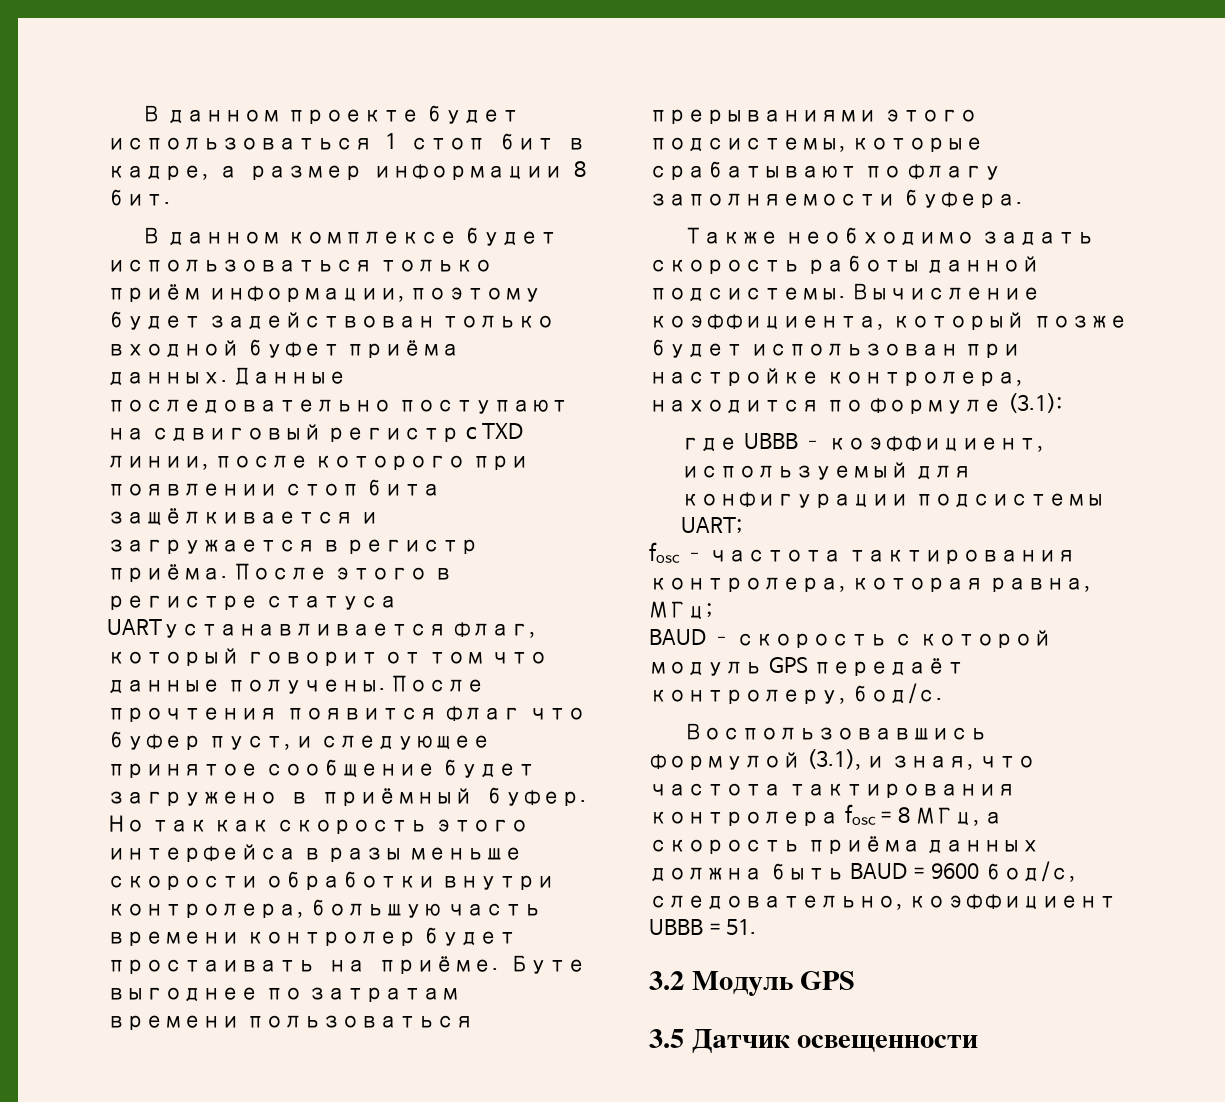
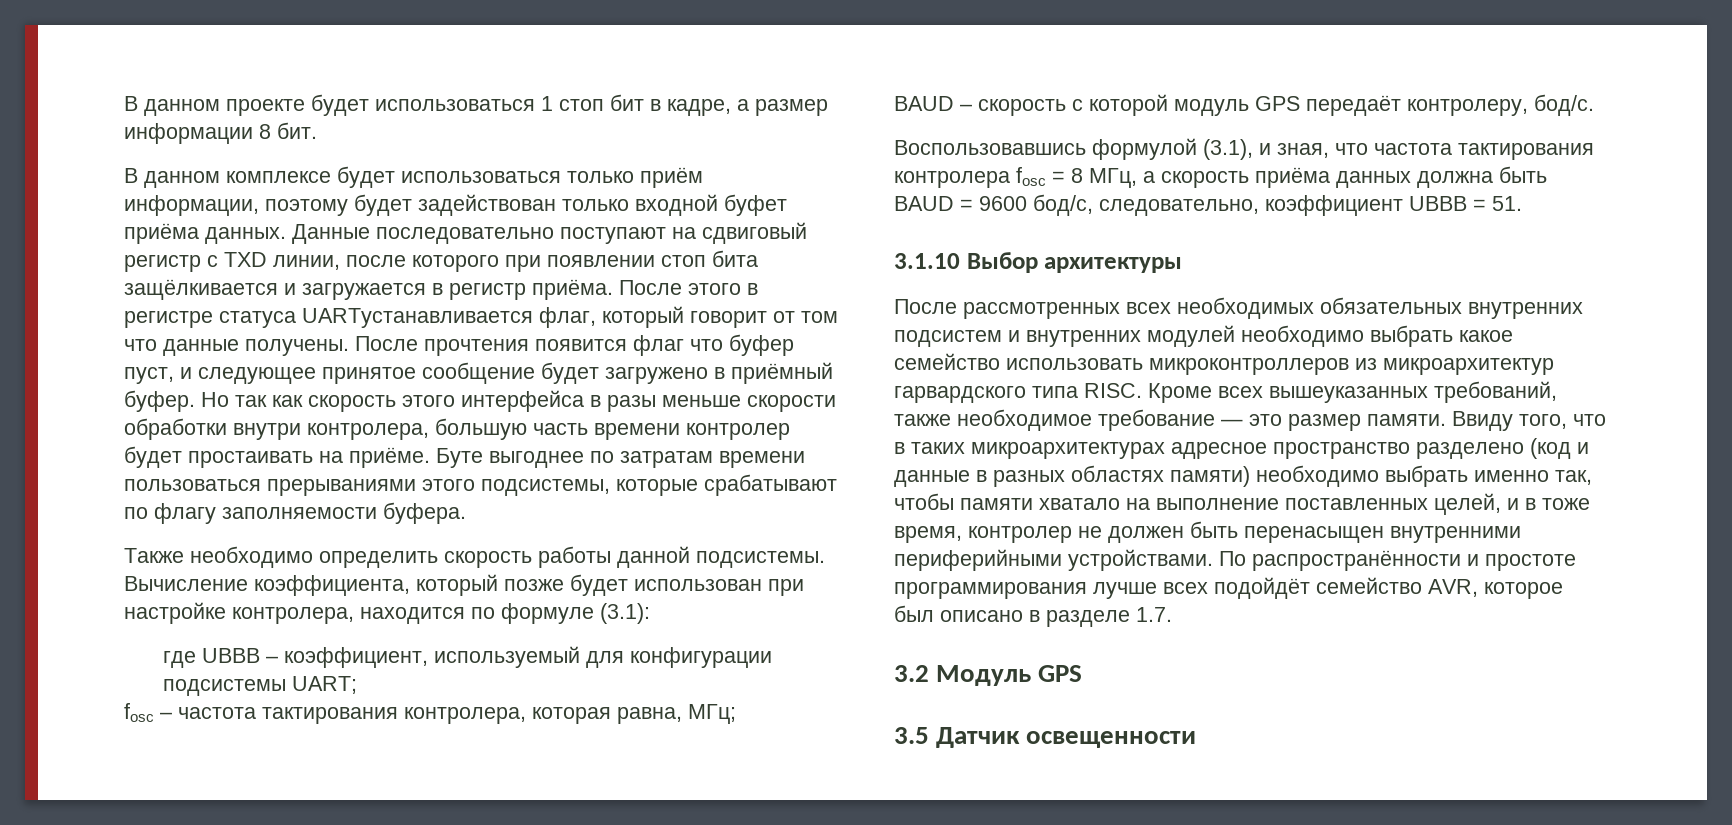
[980,231,1095,246] задать -> [319,551,438,568] определить
(757, 927) none -> [894,252,1183,273] [894,297,1583,319] [894,325,1513,347] [894,353,1554,375] [894,381,1557,403] [894,409,1606,431] [894,438,1589,459] [894,465,1592,487] [894,493,1590,515] [894,521,1521,543] [894,549,1576,571] [894,577,1563,599] [894,605,1172,627] // 3.1.10 Выбор архитектуры // После рассмотренных всех необходимых обязательных внутренних подсистем и внутренних модулей необходимо выбрать какое семейство использовать микроконтроллеров из микроархитектур гарвардского типа RISC. Кроме всех вышеуказанных требований, также необходимое требование — это размер памяти. Ввиду того, что в таких микроархитектурах адресное пространство разделено (код и данные в разных областях памяти) необходимо выбрать именно так, чтобы памяти хватало на выполнение поставленных целей, и в тоже время, контролер не должен быть перенасыщен внутренними периферийными устройствами. По распространённости и простоте программирования лучше всех подойдёт семейство AVR, которое был описано в разделе 1.7.

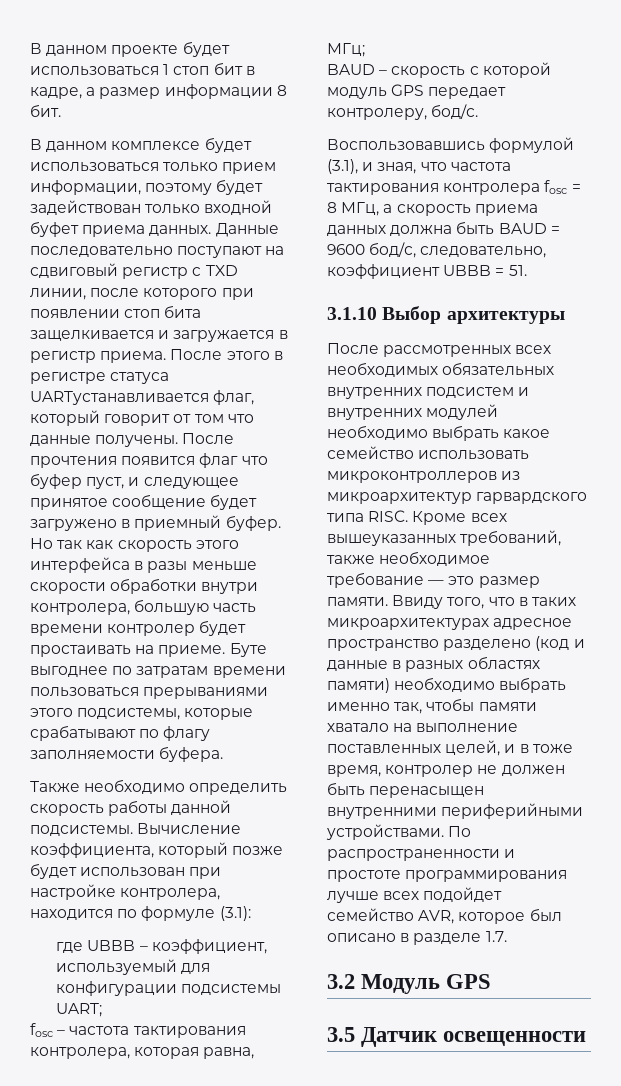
[640,167,703,188] приём -> [222,162,277,174] прием
[124,223,199,244] приёма -> [82,225,146,237] приема
[124,279,278,300] защёлкивается -> [30,330,154,341] защелкивается
[532,279,613,300] приёма. -> [100,351,167,363] приема.
[731,362,833,384] приёмный -> [134,515,222,531] приемный
[349,447,430,468] приёме. -> [158,645,226,657] приеме.
[1306,95,1401,116] передаёт -> [428,87,507,99] передает
[1255,167,1330,188] приёма -> [474,204,538,216] приема
[1252,550,1461,571] распространённости -> [327,849,500,861] распространенности
[1214,577,1310,599] подойдёт -> [423,887,503,902] подойдет

